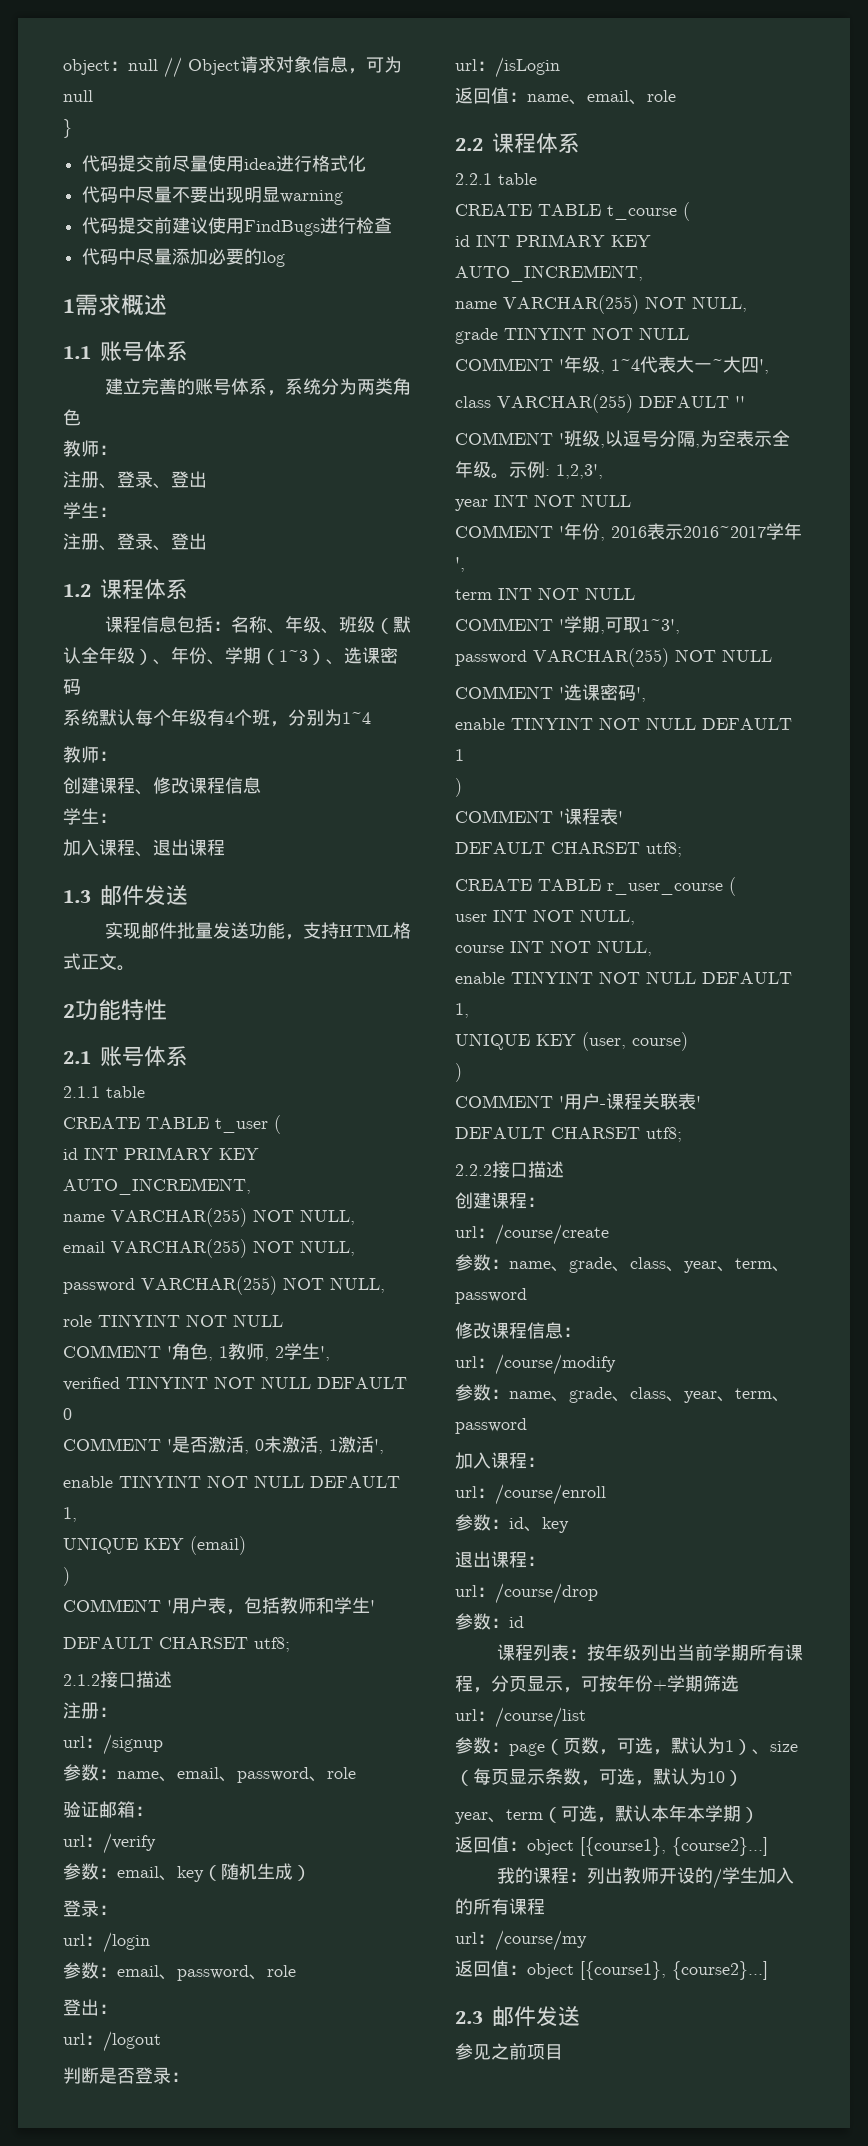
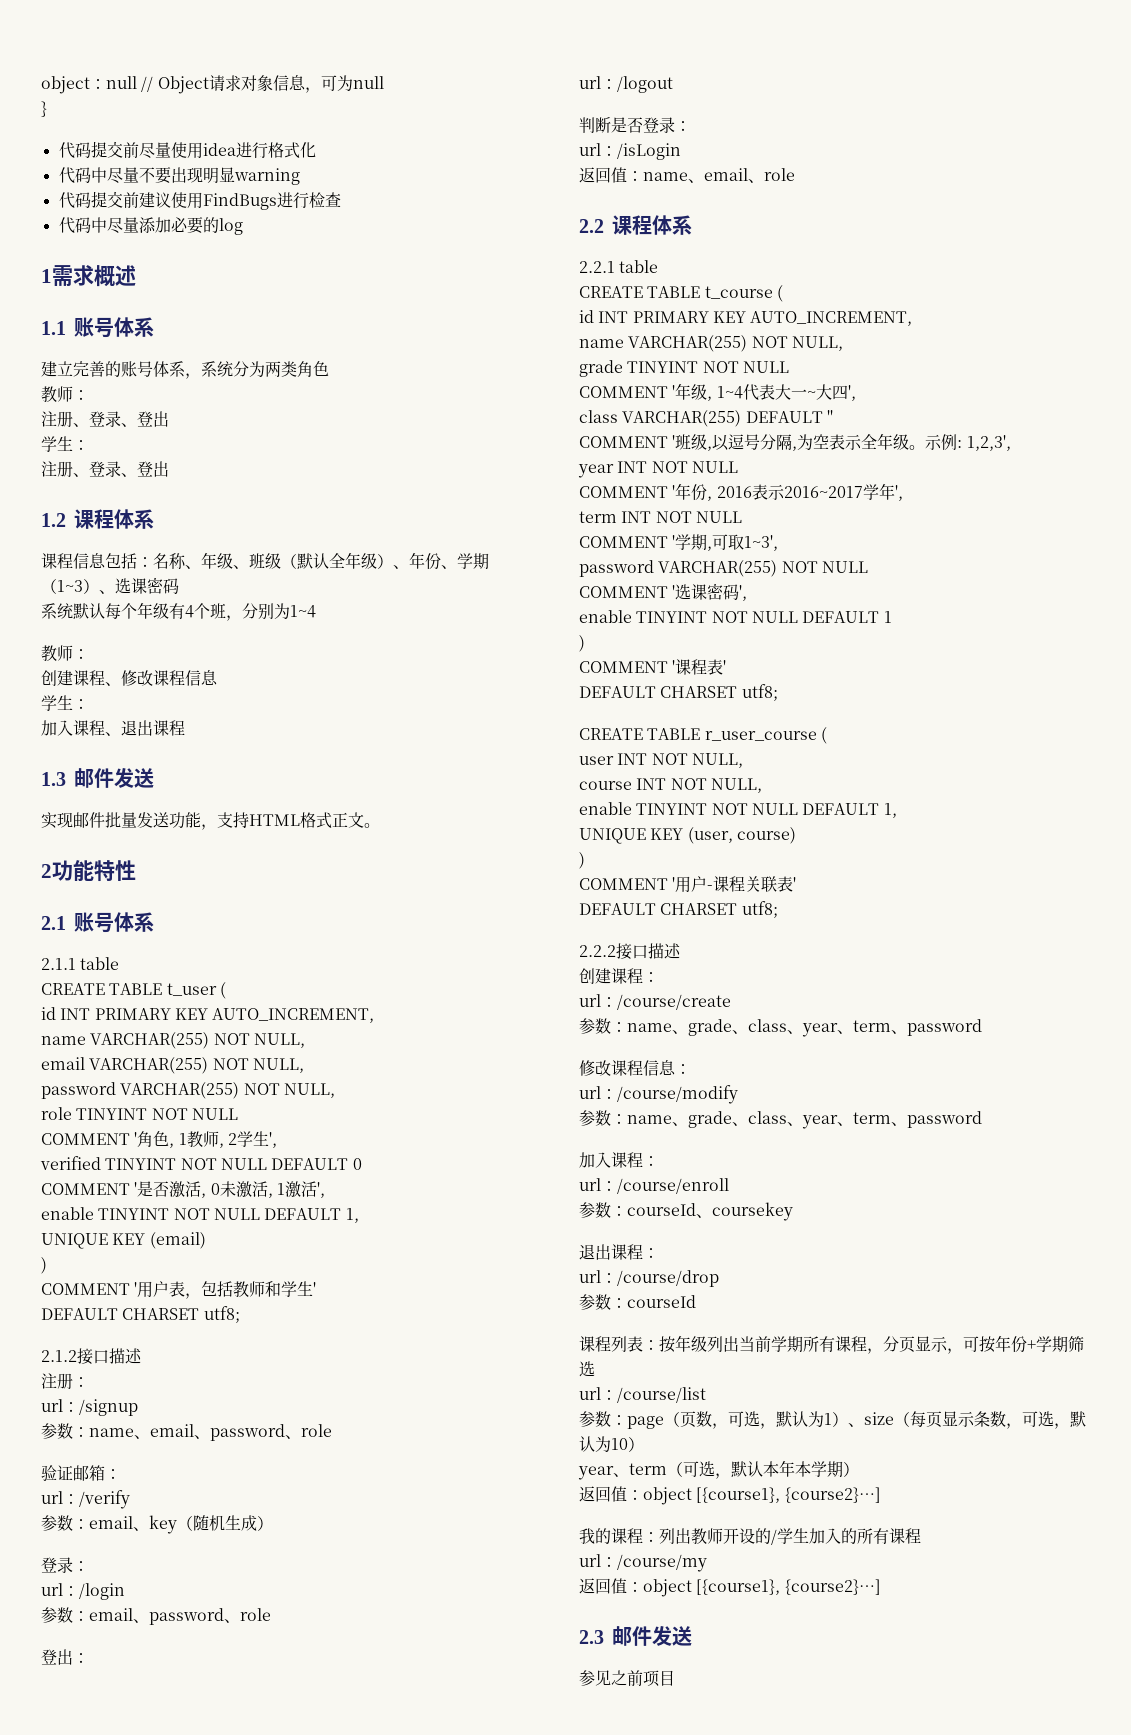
[509,1517,569,1533] id、key -> [627,1202,793,1221] courseId、coursekey
[509,1616,524,1628] id -> [627,1295,696,1308] courseId

